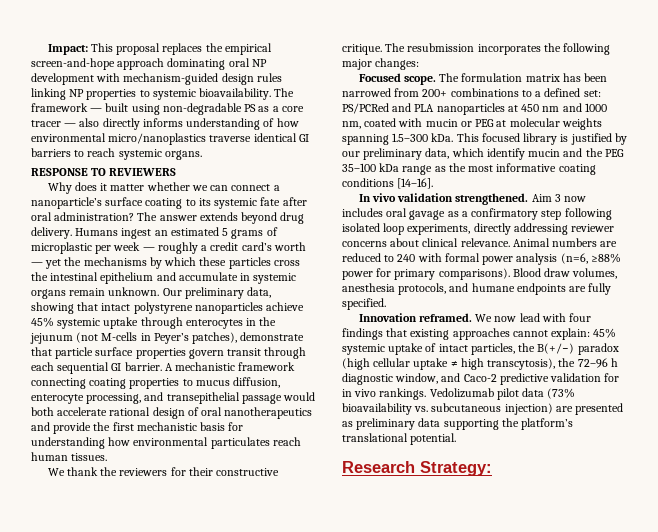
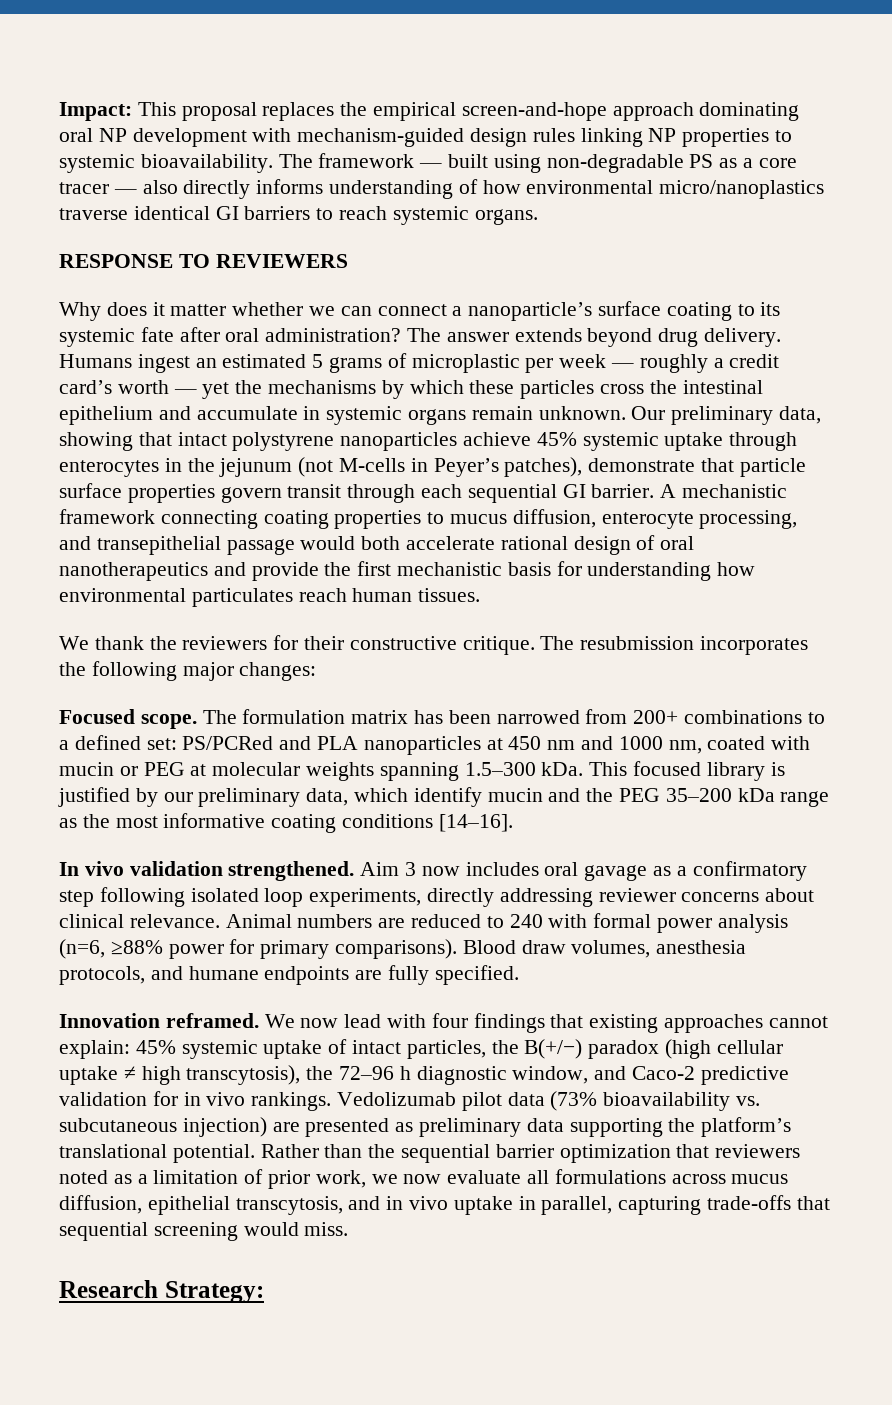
[342,163,376,172] 35–100 -> [665,788,732,802] 35–200
(457, 439) none -> [260,1144,801,1163] [59,1169,789,1189] [59,1195,830,1215] [59,1222,349,1241] Rather than the sequential barrier optimization that reviewers noted as a limitation of prior work, we now evaluate all formulations across mucus diffusion, epithelial transcytosis, and in vivo uptake in parallel, capturing trade-offs that sequential screening would miss.

